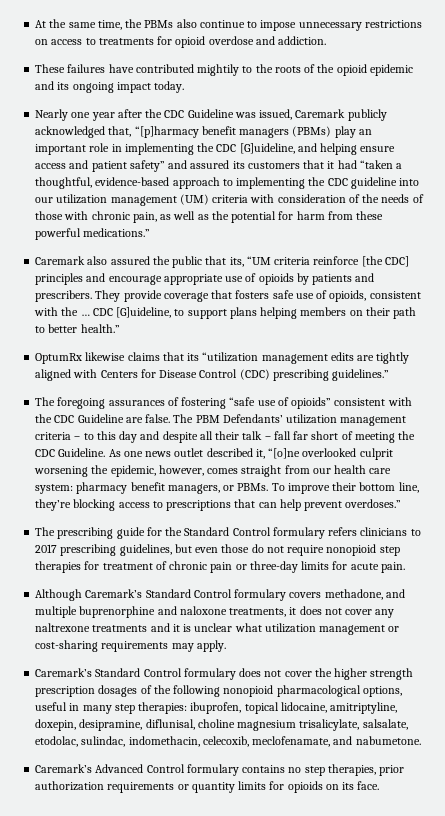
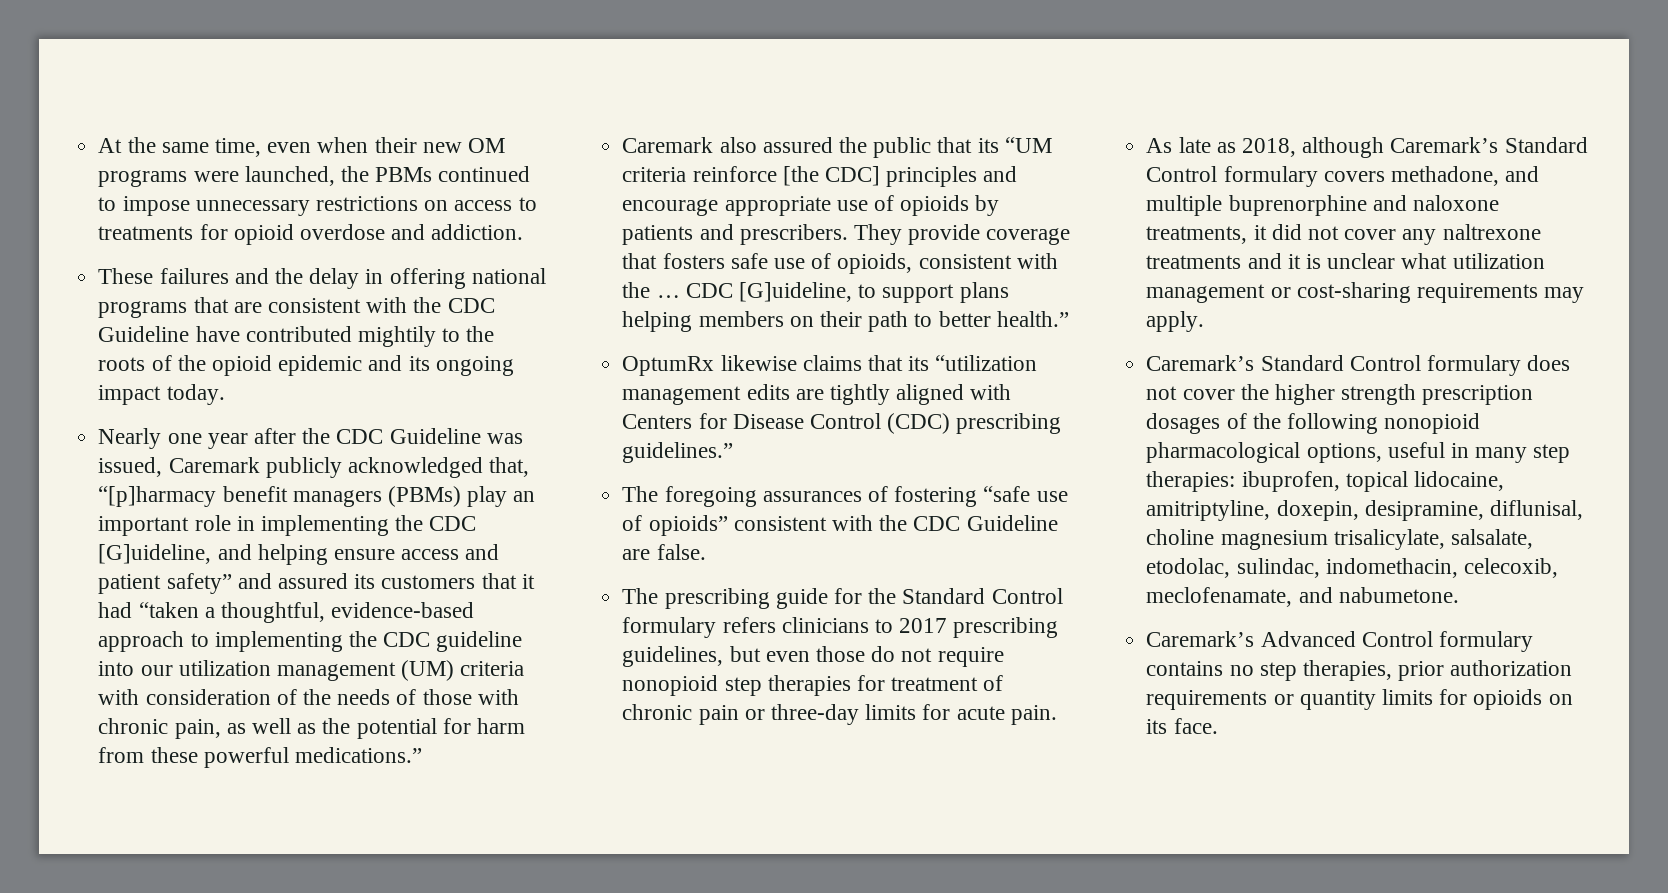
[125,19,245,28] the PBMs also continue -> [267,137,505,153] [98,166,531,187] even when their new OM programs were launched, the PBMs continued
(106, 68) none -> [234,268,546,289] [98,297,495,318] [98,326,190,342] and the delay in offering national programs that are consistent with the CDC Guideline
[229,257,244,267] its, -> [977,138,999,153] its
[173,414,407,426] [35,431,416,443] [35,448,393,460] [34,465,392,477] [35,482,419,494] [35,499,402,511] The PBM Defendants’ utilization management criteria – to this day and despite all their talk – fall far short of meeting the CDC Guideline. As one news outlet described it, “[o]ne overlooked culprit worsening the epidemic, however, comes straight from our health care system: pharmacy benefit managers, or PBMs. To improve their bottom line, they’re blocking access to prescriptions that can help prevent overdoses.” -> (706, 552) none
[35,589,83,601] Although -> [1146,137,1385,158] As late as 2018, although
[299,606,322,615] does -> [1271,224,1302,240] did

